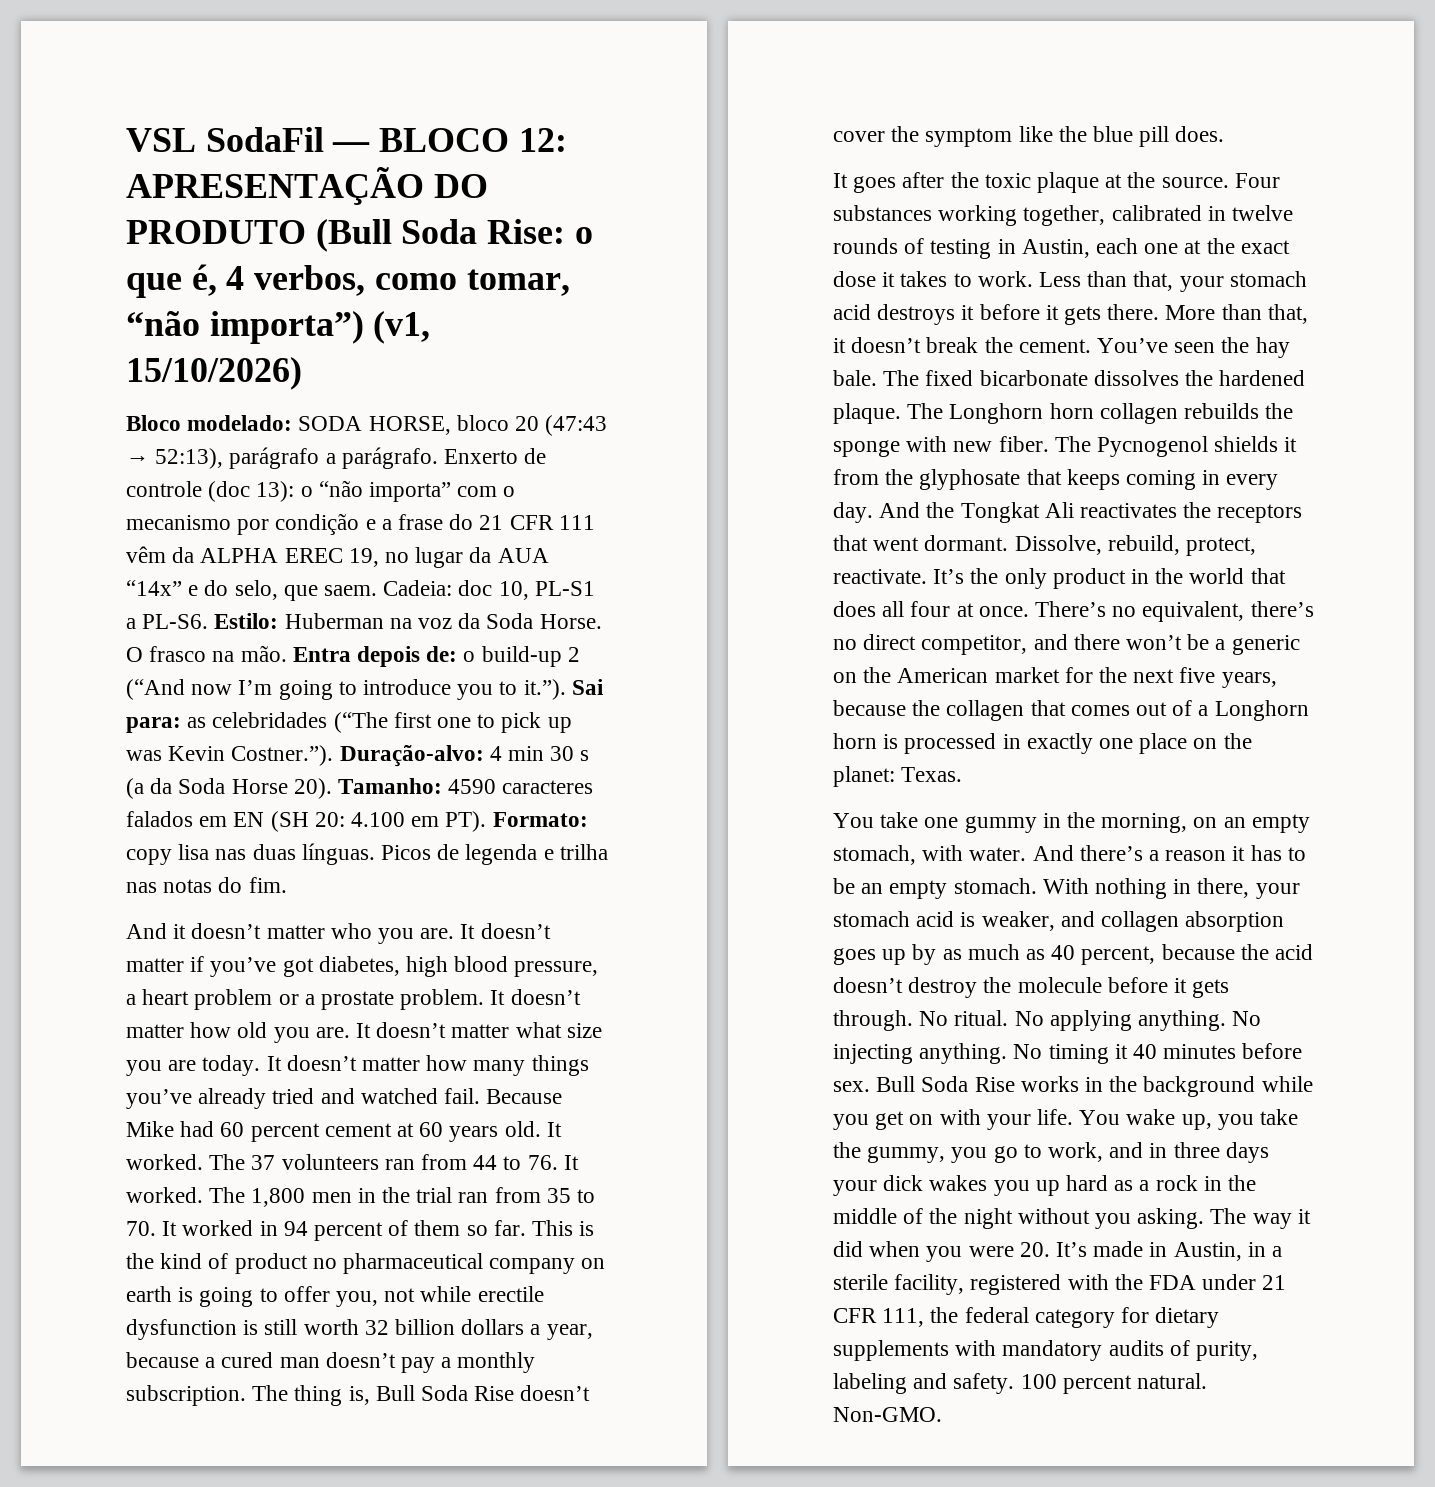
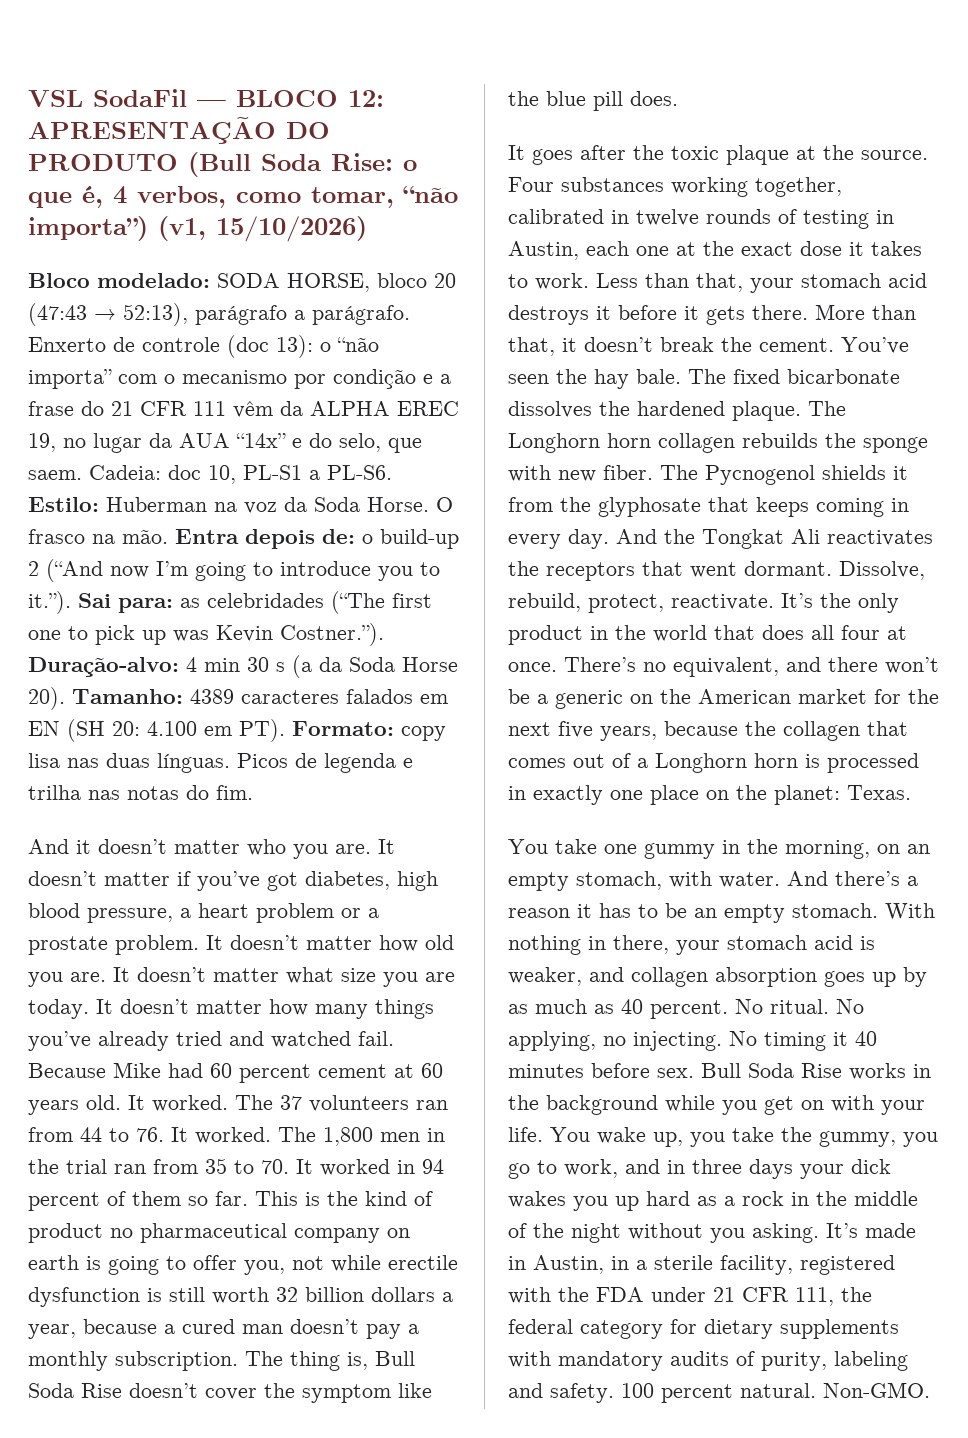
[448,779,497,794] 4590 -> [190,689,234,704] 4389
[1250,601,1314,617] [833,634,1028,655] there’s no direct competitor, -> (779, 667) none
[1081,944,1314,965] [833,977,1230,998] [833,1010,1262,1031] [833,1043,1008,1064] percent, because the acid doesn’t destroy the molecule before it gets through. No ritual. No applying anything. No injecting anything. -> [650,999,864,1019] [508,1031,722,1051] percent. No ritual. No applying, no injecting.
[1210,1208,1311,1229] [833,1241,1050,1262] The way it did when you were 20. -> (819, 1233) none

